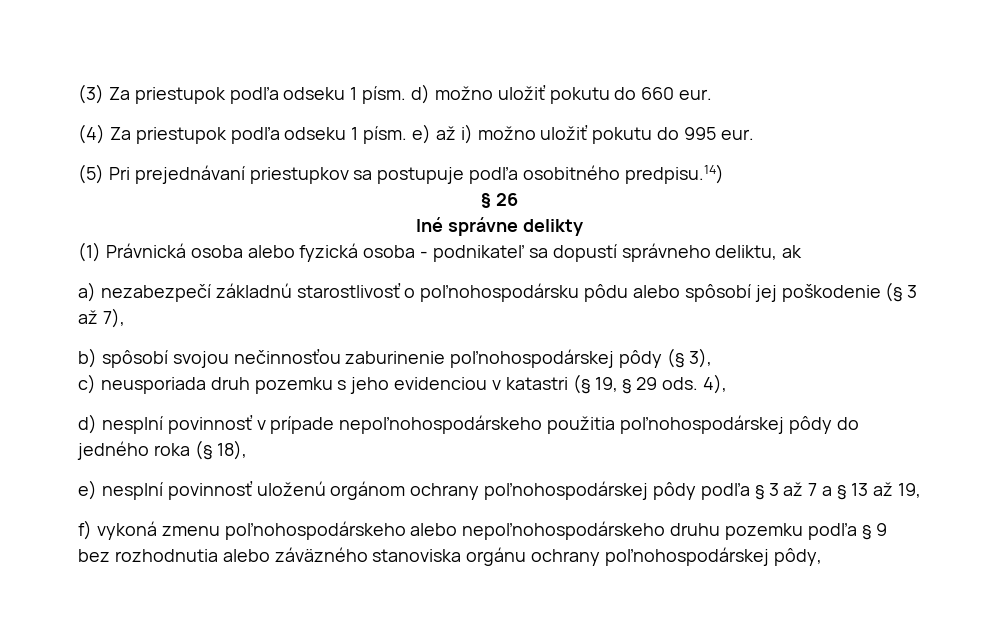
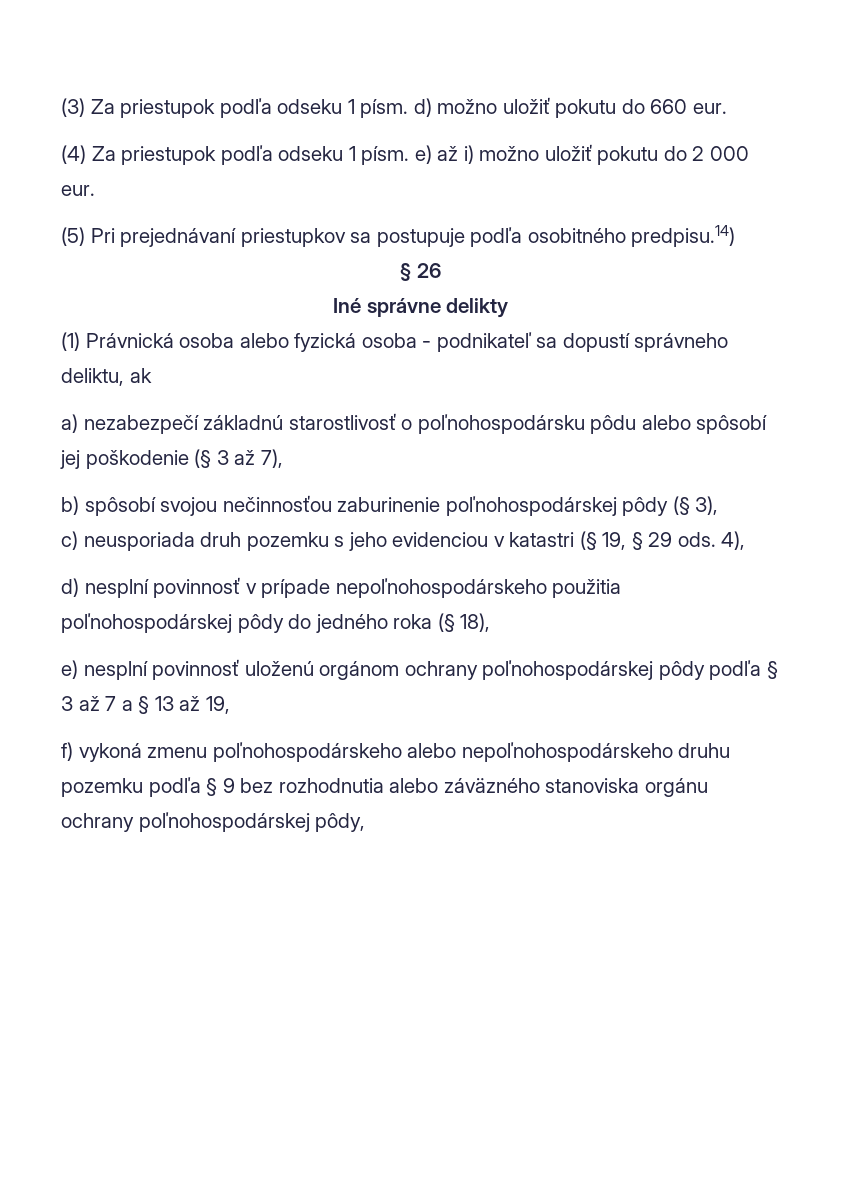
[684,127,717,140] 995 -> [692,146,750,161] 2 000

